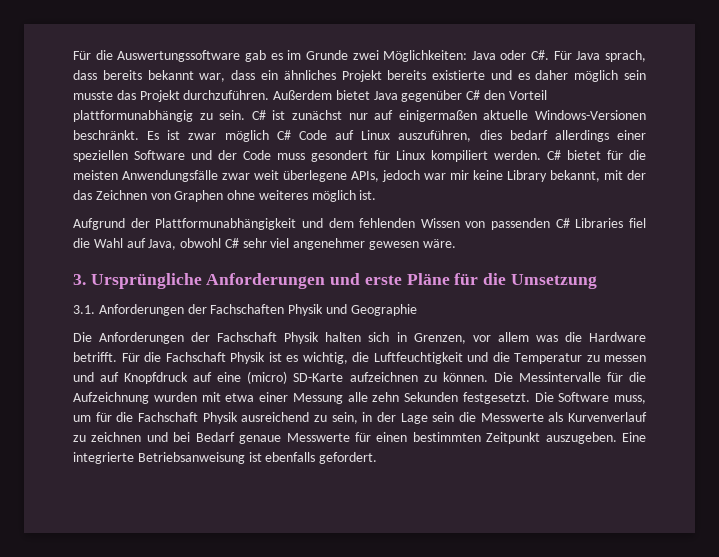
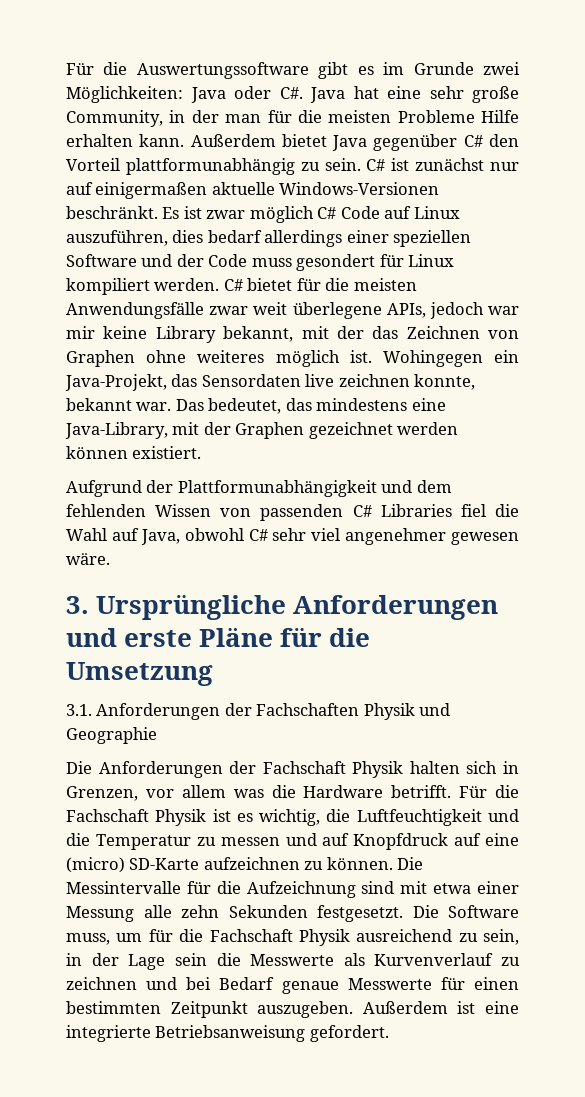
[244,50,266,62] gab -> [318,62,349,79] gibt
[553,50,646,62] [73,70,646,82] [73,90,270,102] Für Java sprach, dass bereits bekannt war, dass ein ähnliches Projekt bereits existierte und es daher möglich sein musste das Projekt durchzuführen. -> [310,86,519,103] [66,110,519,127] [66,134,185,147] Java hat eine sehr große Community, in der man für die meisten Probleme Hilfe erhalten kann.
(377, 195) none -> [382,350,519,367] [65,374,476,391] [66,398,446,414] [65,422,459,439] [66,446,202,459] Wohingegen ein Java-Projekt, das Sensordaten live zeichnen konnte, bekannt war. Das bedeutet, das mindestens eine Java-Library, mit der Graphen gezeichnet werden können existiert.
[153,392,197,402] wurden -> [361,881,395,894] sind
[622,432,647,442] [73,452,316,464] Eine integrierte Betriebsanweisung ist ebenfalls -> [362,1001,520,1014] [66,1025,306,1042] Außerdem ist eine integrierte Betriebsanweisung

